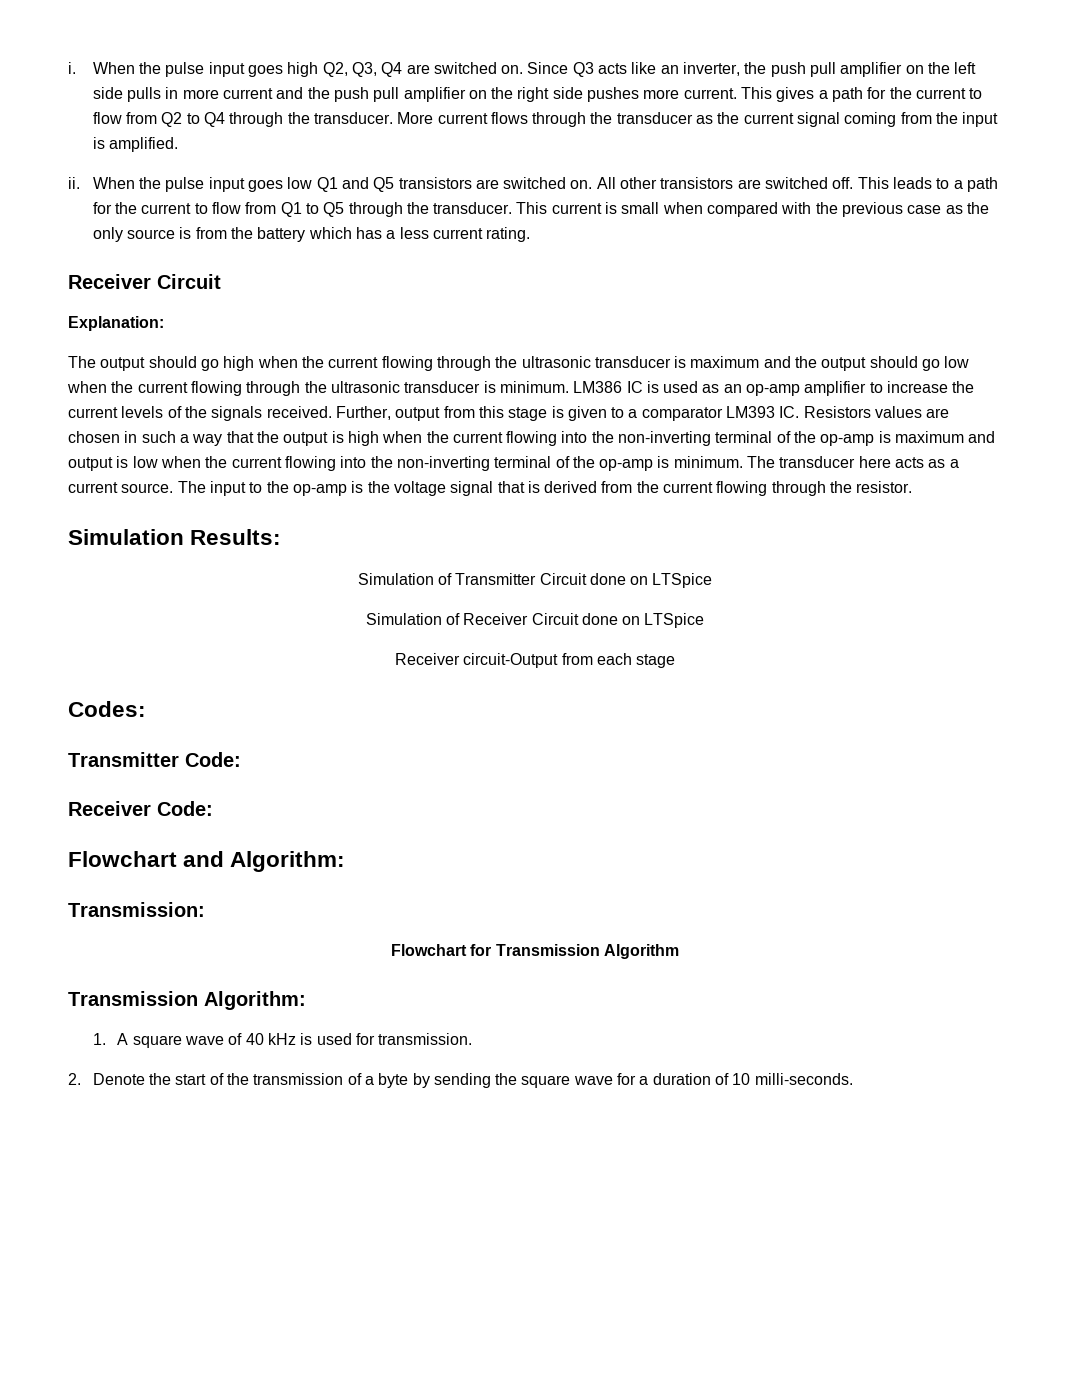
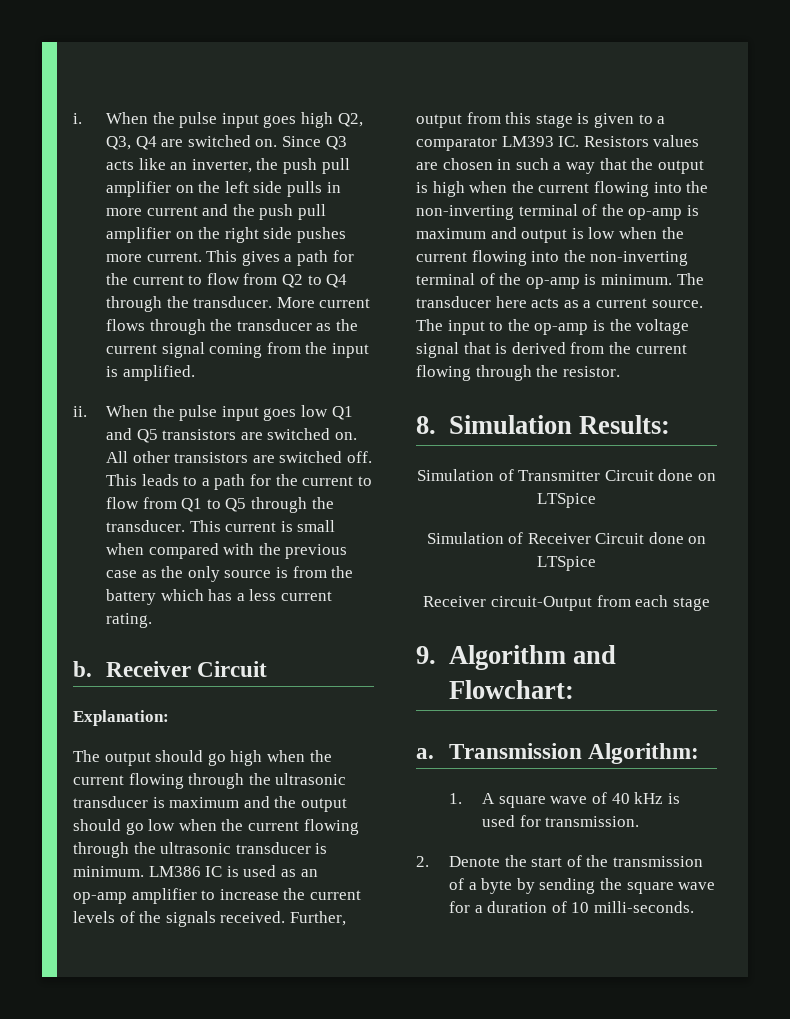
(531, 234) none -> [73,661,92,677] b.
(913, 487) none -> [416,416,436,434] 8.
[68,701,146,717] [68,752,241,767] [68,801,213,816] [68,851,346,872] [68,902,205,917] [391,944,679,959] Codes: // Transmitter Code: // Receiver Code: // Flowchart and Algorithm: // Transmission: // Flowchart for Transmission Algorithm // -> [416,645,617,670] [449,680,575,699] [416,748,434,759] 9. Algorithm and Flowchart: // a.

